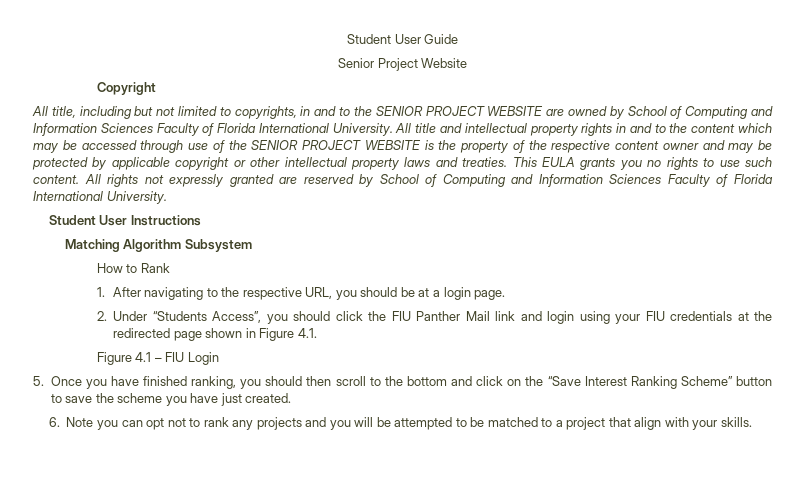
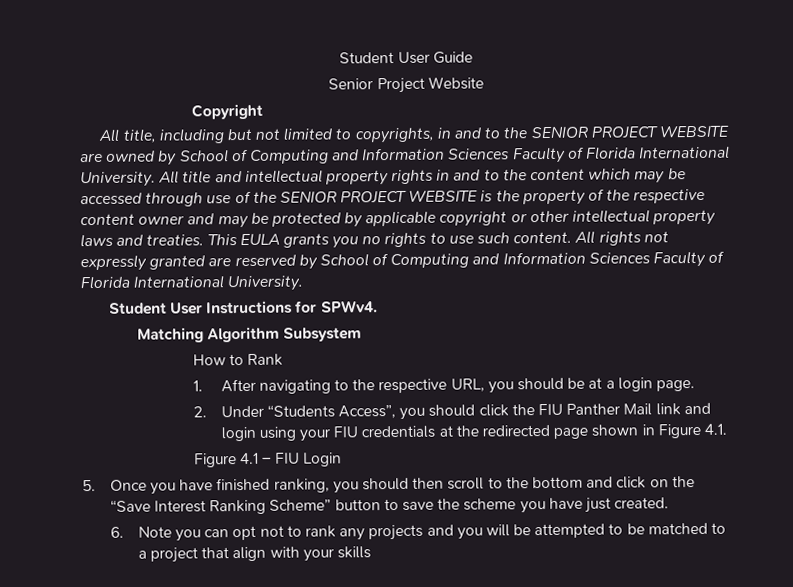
(201, 220) none -> [295,300,378,313] for SPWv4.
[720,417,752,427] skills. -> [336,546,371,559] skills

